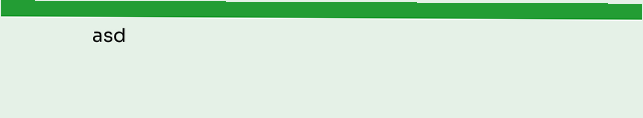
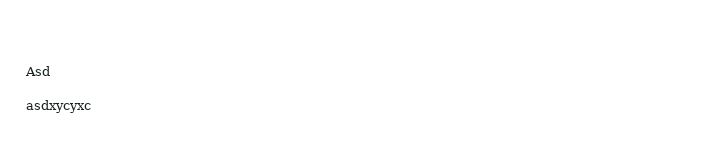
[92,27,127,43] asd -> [25,66,50,76] [26,100,91,113] Asd // asdxycyxc

